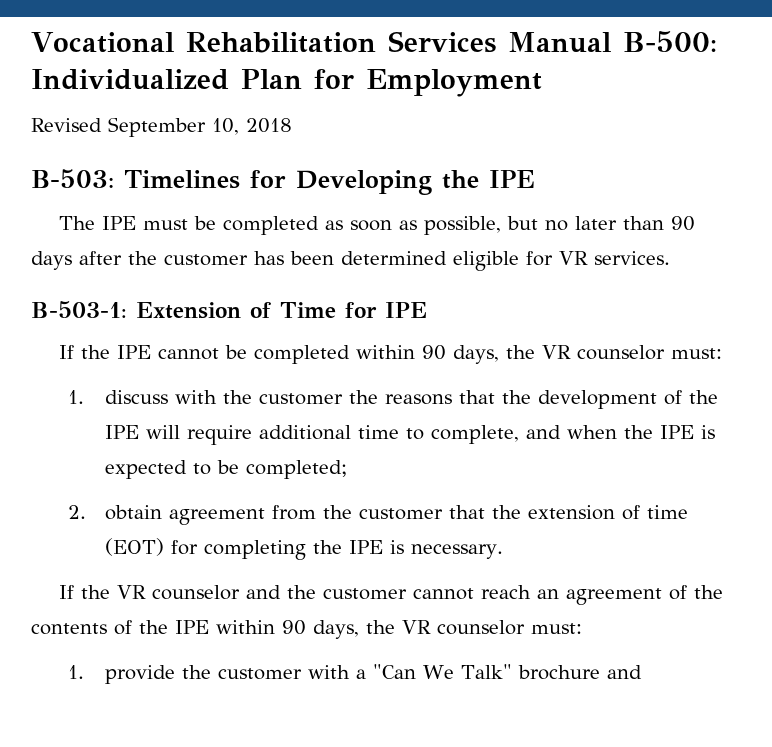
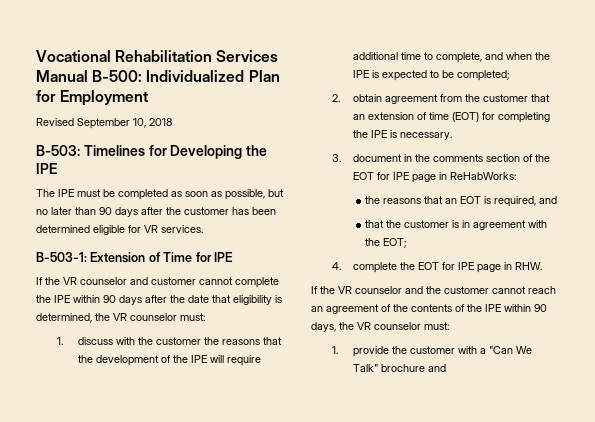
[117,345,500,364] IPE cannot be completed within 90 days, -> [63,277,279,288] [36,295,282,305] [36,313,92,323] VR counselor and customer cannot complete the IPE within 90 days after the date that eligibility is determined,
[492,505,522,519] the -> [353,114,366,120] an
(504, 551) none -> [332,154,551,162] [353,172,517,183] [365,196,558,207] [365,220,548,230] [365,238,407,248] [332,262,543,273] // 3. document in the comments section of the EOT for IPE page in ReHabWorks: // the reasons that an EOT is required, and // that the customer is in agreement with the EOT; // 4. complete the EOT for IPE page in RHW.

